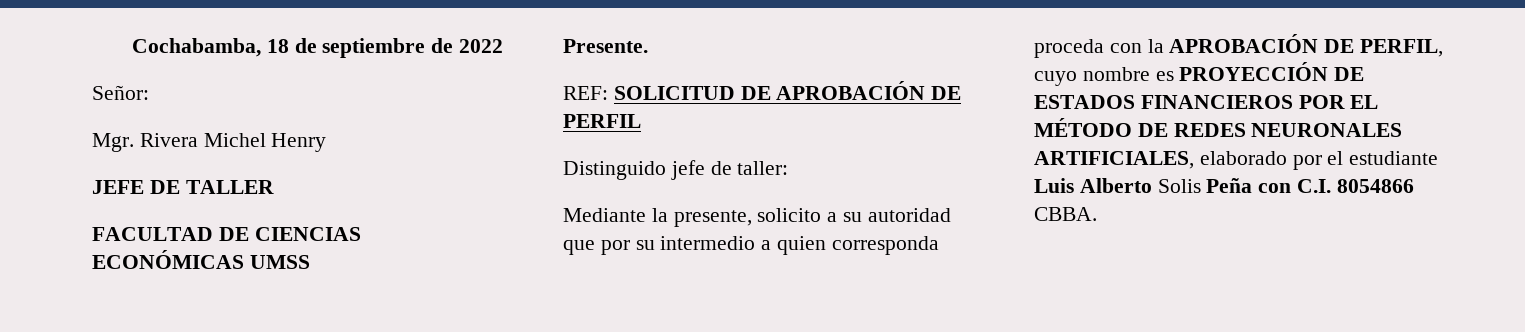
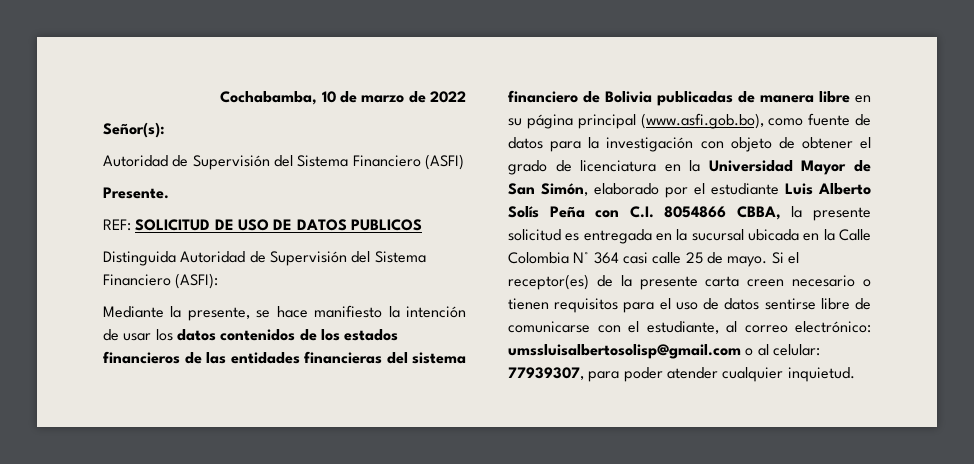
[266,38,426,58] 18 de septiembre -> [321,91,405,103] 10 de marzo
[92,85,149,100] [92,133,327,152] [92,180,274,194] [92,227,361,241] [92,250,310,269] [563,39,648,53] [563,81,962,100] [563,114,641,128] [563,160,789,180] [563,208,951,227] [563,236,939,255] [1034,34,1444,58] [1034,62,1365,86] [1034,95,1379,109] [1034,118,1403,137] [1034,151,1194,169] Señor: // Mgr. Rivera Michel Henry // JEFE DE TALLER // FACULTAD DE CIENCIAS ECONÓMICAS UMSS // Presente. // REF: SOLICITUD DE APROBACIÓN DE PERFIL // Distinguido jefe de taller: // Mediante la presente, solicito a su autoridad que por su intermedio a quien corresponda proceda con la APROBACIÓN DE PERFIL, cuyo nombre es PROYECCIÓN DE ESTADOS FINANCIEROS POR EL MÉTODO DE REDES NEURONALES ARTIFICIALES, -> [103,122,165,138] [103,154,464,170] [103,187,169,199] [103,219,422,231] [103,251,426,266] [103,273,219,289] [103,305,466,321] [103,329,399,341] [103,351,466,364] [508,90,871,106] [508,113,871,129] [508,137,871,152] [508,160,871,175] [508,183,588,196] Señor(s): // Autoridad de Supervisión del Sistema Financiero (ASFI) // Presente. // REF: SOLICITUD DE USO DE DATOS PUBLICOS // Distinguida Autoridad de Supervisión del Sistema Financiero (ASFI): // Mediante la presente, se hace manifiesto la intención de usar los datos contenidos de los estados financieros de las entidades financieras del sistema financiero de Bolivia publicadas de manera libre en su página principal (www.asfi.gob.bo), como fuente de datos para la investigación con objeto de obtener el grado de licenciatura en la Universidad Mayor de San Simón,
[1157,179,1201,193] Solis -> [508,206,539,218] Solís
[1034,207,1097,221] CBBA. -> [736,206,871,221] [508,229,871,244] [508,252,799,267] [508,274,871,290] [508,298,871,313] [508,321,871,334] [508,344,820,359] [508,367,855,382] CBBA, la presente solicitud es entregada en la sucursal ubicada en la Calle Colombia N° 364 casi calle 25 de mayo. Si el receptor(es) de la presente carta creen necesario o tienen requisitos para el uso de datos sentirse libre de comunicarse con el estudiante, al correo electrónico: umssluisalbertosolisp@gmail.com o al celular: 77939307, para poder atender cualquier inquietud.

